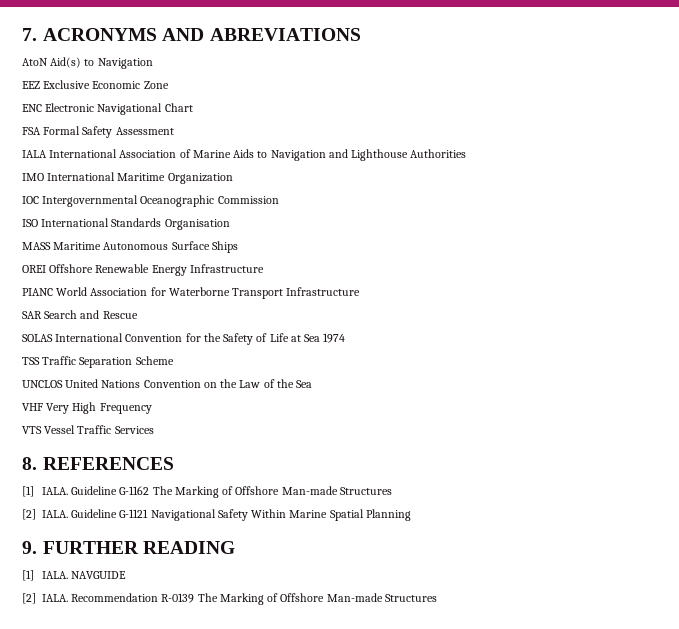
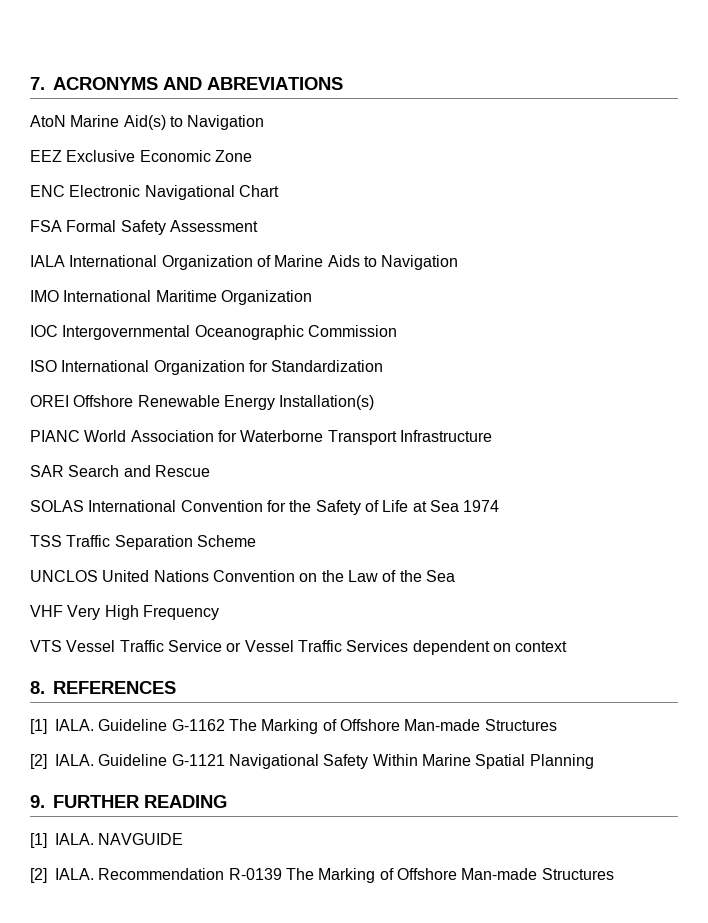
(48, 62) none -> [70,115,120,127] Marine
[119,150,177,158] Association -> [161,255,253,270] Organization
[328,149,467,161] and Lighthouse Authorities -> (459, 262) none
[111,218,230,230] [22,241,238,253] Standards Organisation // MASS Maritime Autonomous Surface Ships -> [153,360,384,375] Organization for Standardization
[189,264,264,273] Infrastructure -> [279,395,375,410] Installation(s)
[114,426,154,434] Services -> [167,640,568,655] Service or Vessel Traffic Services dependent on context

